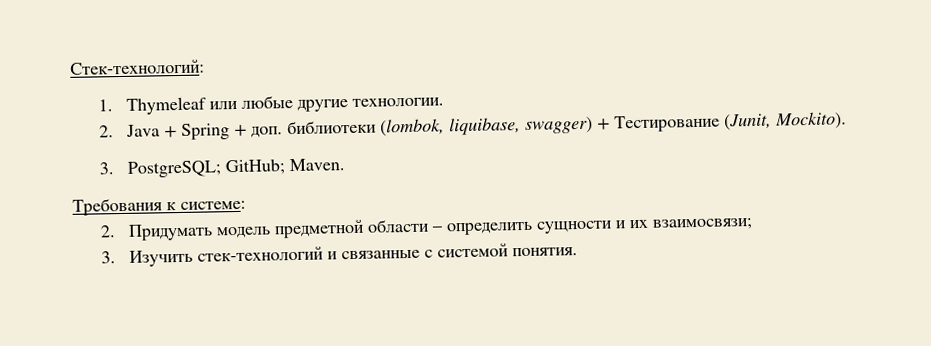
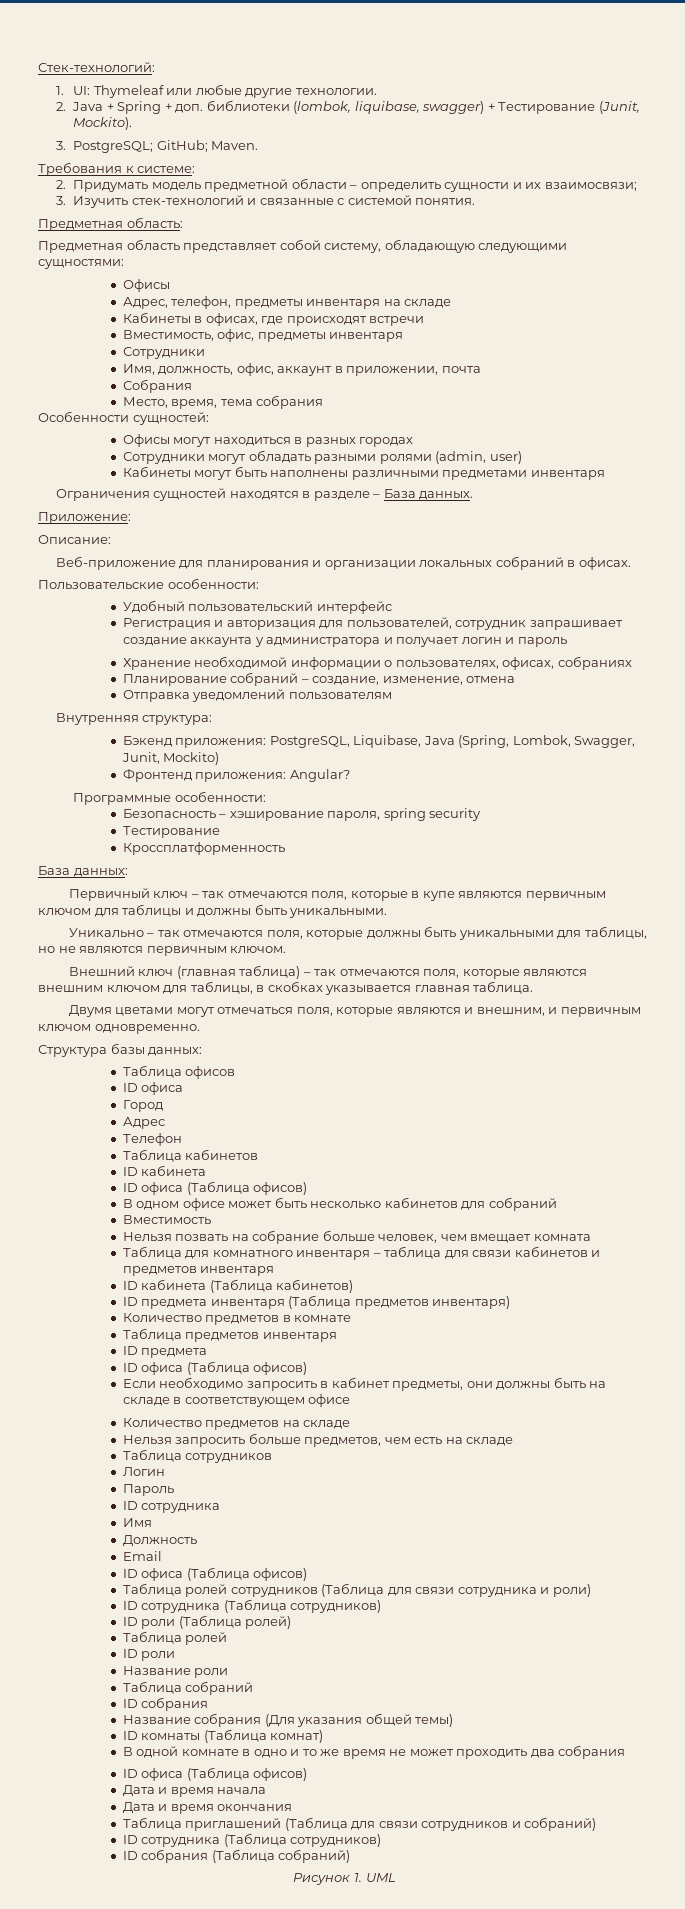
(113, 105) none -> [73,86,91,95] UI:
(578, 252) none -> [38,217,183,231] [38,239,568,253] [38,259,124,269] [122,279,170,292] [122,296,452,309] [122,312,425,326] [122,329,404,342] [122,347,205,359] [122,363,481,376] [122,379,192,393] [122,395,324,409] [38,411,209,425] [122,434,414,447] [122,450,522,464] [122,466,605,480] [55,488,474,501] [38,512,131,524] [38,535,111,544] [55,556,631,570] [38,578,259,590] [122,600,392,614] [122,617,623,630] [122,637,567,647] [122,656,632,670] [122,672,516,686] [122,689,392,702] [55,713,213,725] [122,735,636,748] [121,752,220,765] [122,769,350,782] [73,791,266,805] [122,808,482,821] [122,826,220,838] [122,842,285,855] [38,866,128,877] [68,888,606,901] [38,904,388,918] [68,926,647,940] [38,946,287,956] [68,965,588,979] [38,981,534,995] [68,1005,641,1017] [38,1024,200,1034] [38,1043,203,1057] [122,1065,236,1079] [122,1082,184,1095] [122,1100,163,1112] [122,1117,165,1129] [122,1133,182,1146] [122,1149,259,1162] [122,1165,207,1176] [122,1181,308,1195] [122,1197,557,1211] [122,1215,211,1225] [122,1230,591,1244] [122,1246,601,1260] [122,1266,275,1276] [122,1279,354,1293] [122,1295,511,1309] [122,1313,352,1325] [122,1328,337,1342] [122,1346,208,1358] [122,1361,308,1375] [122,1377,607,1391] [122,1394,351,1407] [122,1418,351,1430] [122,1433,514,1447] [122,1449,273,1463] [122,1467,165,1476] [122,1484,174,1496] [122,1501,221,1513] [122,1518,152,1527] [122,1535,197,1547] [122,1551,162,1561] [122,1567,308,1581] [122,1583,591,1597] [122,1599,382,1613] [122,1615,292,1629] [122,1631,228,1645] [122,1649,176,1661] [122,1666,229,1678] [122,1681,254,1695] [122,1697,209,1711] [122,1713,454,1727] [122,1729,324,1743] [122,1745,626,1759] [122,1767,308,1781] [122,1785,267,1797] [122,1802,293,1814] [122,1817,597,1831] [122,1833,382,1847] [122,1849,351,1863] [293,1873,396,1885] // Предметная область: // Предметная область представляет собой систему, обладающую следующими сущностями: // Офисы // Адрес, телефон, предметы инвентаря на складе // Кабинеты в офисах, где происходят встречи // Вместимость, офис, предметы инвентаря // Сотрудники // Имя, должность, офис, аккаунт в приложении, почта // Собрания // Место, время, тема собрания // Особенности сущностей: // Офисы могут находиться в разных городах // Сотрудники могут обладать разными ролями (admin, user) // Кабинеты могут быть наполнены различными предметами инвентаря // Ограничения сущностей находятся в разделе – База данных. // Приложение: // Описание: // Веб-приложение для планирования и организации локальных собраний в офисах. // Пользовательские особенности: // Удобный пользовательский интерфейс // Регистрация и авторизация для пользователей, сотрудник запрашивает создание аккаунта у администратора и получает логин и пароль // Хранение необходимой информации о пользователях, офисах, собраниях // Планирование собраний – создание, изменение, отмена // Отправка уведомлений пользователям // Внутренняя структура: // Бэкенд приложения: PostgreSQL, Liquibase, Java (Spring, Lombok, Swagger, Junit, Mockito) // Фронтенд приложения: Angular? // Программные особенности: // Безопасность – хэширование пароля, spring security // Тестирование // Кроссплатформенность // База данных: // Первичный ключ – так отмечаются поля, которые в купе являются первичным ключом для таблицы и должны быть уникальными. // Уникально – так отмечаются поля, которые должны быть уникальными для таблицы, но не являются первичным ключом. // Внешний ключ (главная таблица) – так отмечаются поля, которые являются внешним ключом для таблицы, в скобках указывается главная таблица. // Двумя цветами могут отмечаться поля, которые являются и внешним, и первичным ключом одновременно. // Структура базы данных: // Таблица офисов // ID офиса // Город // Адрес // Телефон // Таблица кабинетов // ID кабинета // ID офиса (Таблица офисов) // В одном офисе может быть несколько кабинетов для собраний // Вместимость // Нельзя позвать на собрание больше человек, чем вмещает комната // Таблица для комнатного инвентаря – таблица для связи кабинетов и предметов инвентаря // ID кабинета (Таблица кабинетов) // ID предмета инвентаря (Таблица предметов инвентаря) // Количество предметов в комнате // Таблица предметов инвентаря // ID предмета // ID офиса (Таблица офисов) // Если необходимо запросить в кабинет предметы, они должны быть на складе в соответствующем офисе // Количество предметов на складе // Нельзя запросить больше предметов, чем есть на складе // Таблица сотрудников // Логин // Пароль // ID сотрудника // Имя // Должность // Email // ID офиса (Таблица офисов) // Таблица ролей сотрудников (Таблица для связи сотрудника и роли) // ID сотрудника (Таблица сотрудников) // ID роли (Таблица ролей) // Таблица ролей // ID роли // Название роли // Таблица собраний // ID собрания // Название собрания (Для указания общей темы) // ID комнаты (Таблица комнат) // В одной комнате в одно и то же время не может проходить два собрания // ID офиса (Таблица офисов) // Дата и время начала // Дата и время окончания // Таблица приглашений (Таблица для связи сотрудников и собраний) // ID сотрудника (Таблица сотрудников) // ID собрания (Таблица собраний) // Рисунок 1. UML

